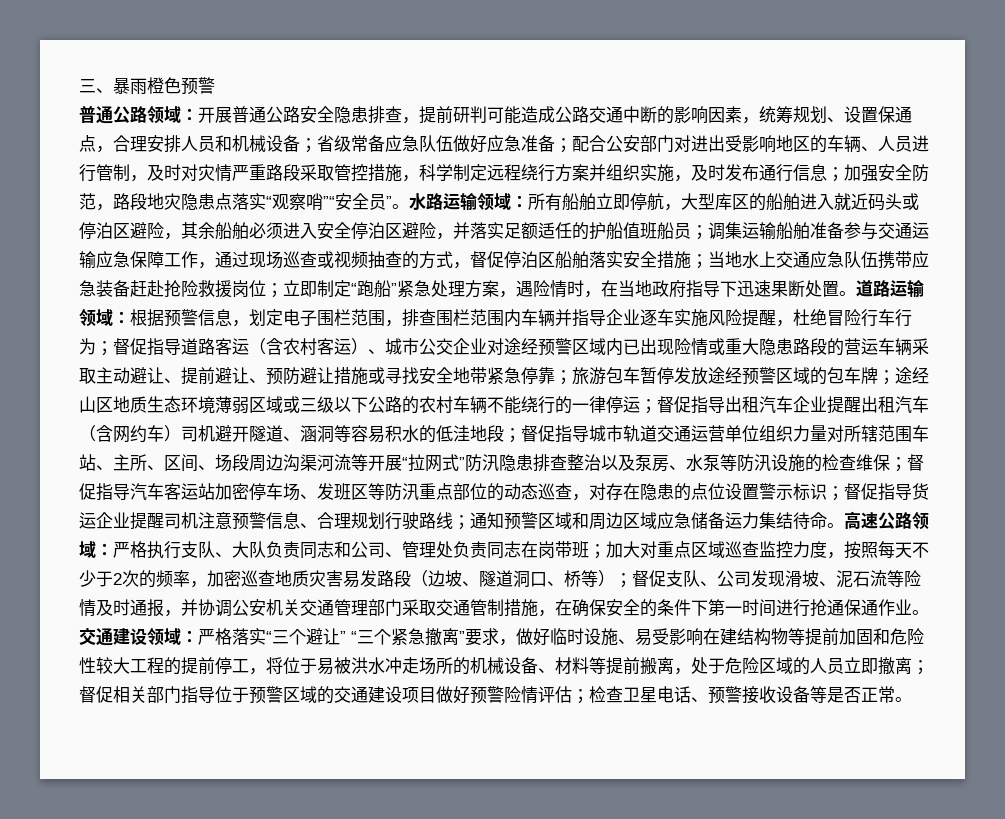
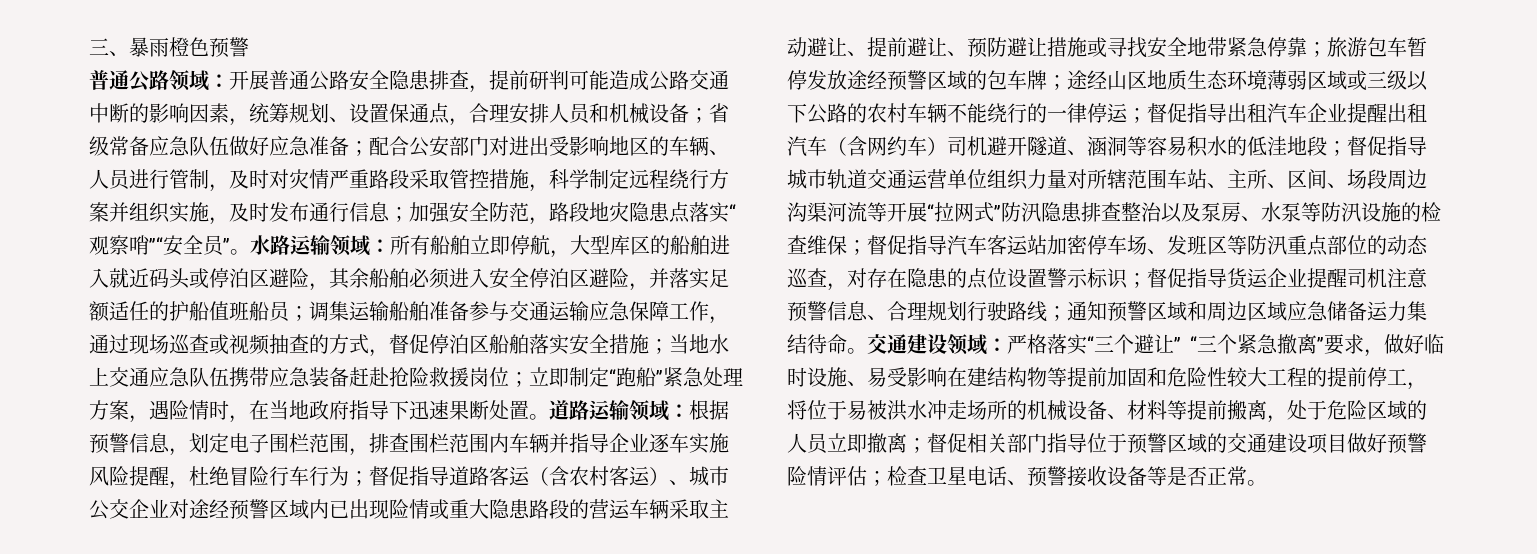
[844,511,929,530] [79,541,929,559] [79,570,921,588] [79,599,929,617] 高速公路领域：严格执行支队、大队负责同志和公司、管理处负责同志在岗带班；加大对重点区域巡查监控力度，按照每天不少于2次的频率，加密巡查地质灾害易发路段（边坡、隧道洞口、桥等）；督促支队、公司发现滑坡、泥石流等险情及时通报，并协调公安机关交通管理部门采取交通管制措施，在确保安全的条件下第一时间进行抢通保通作业。 -> (867, 351) none

